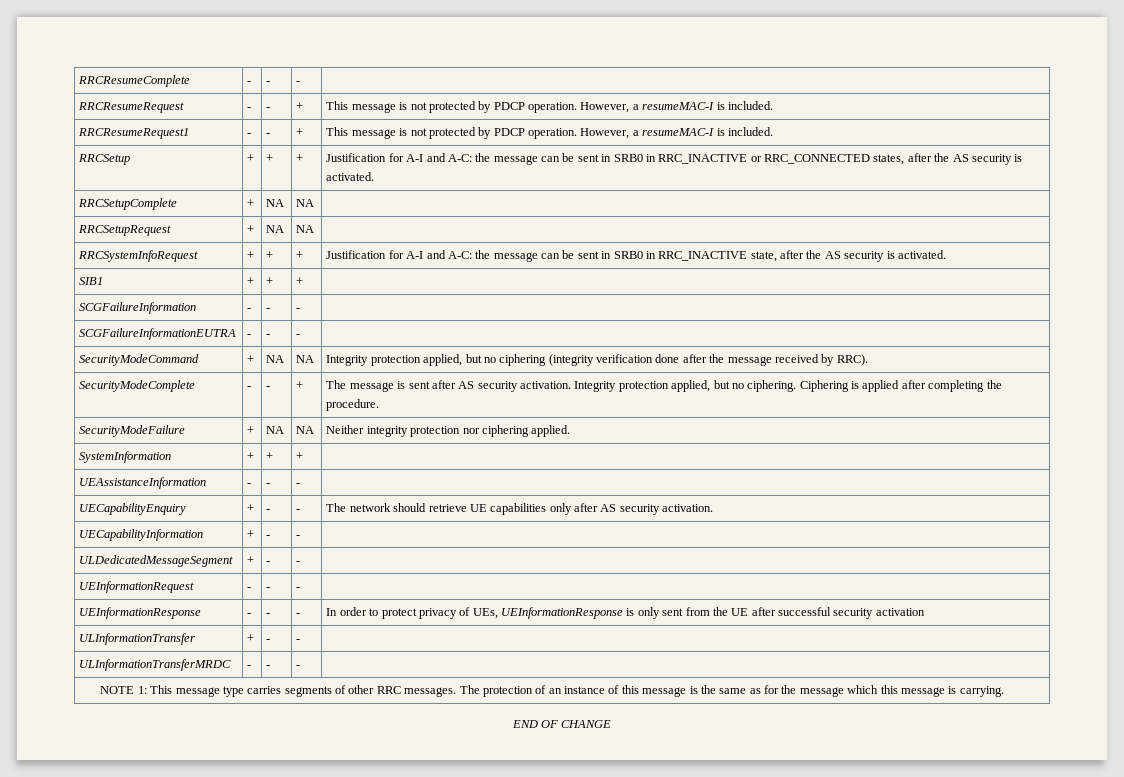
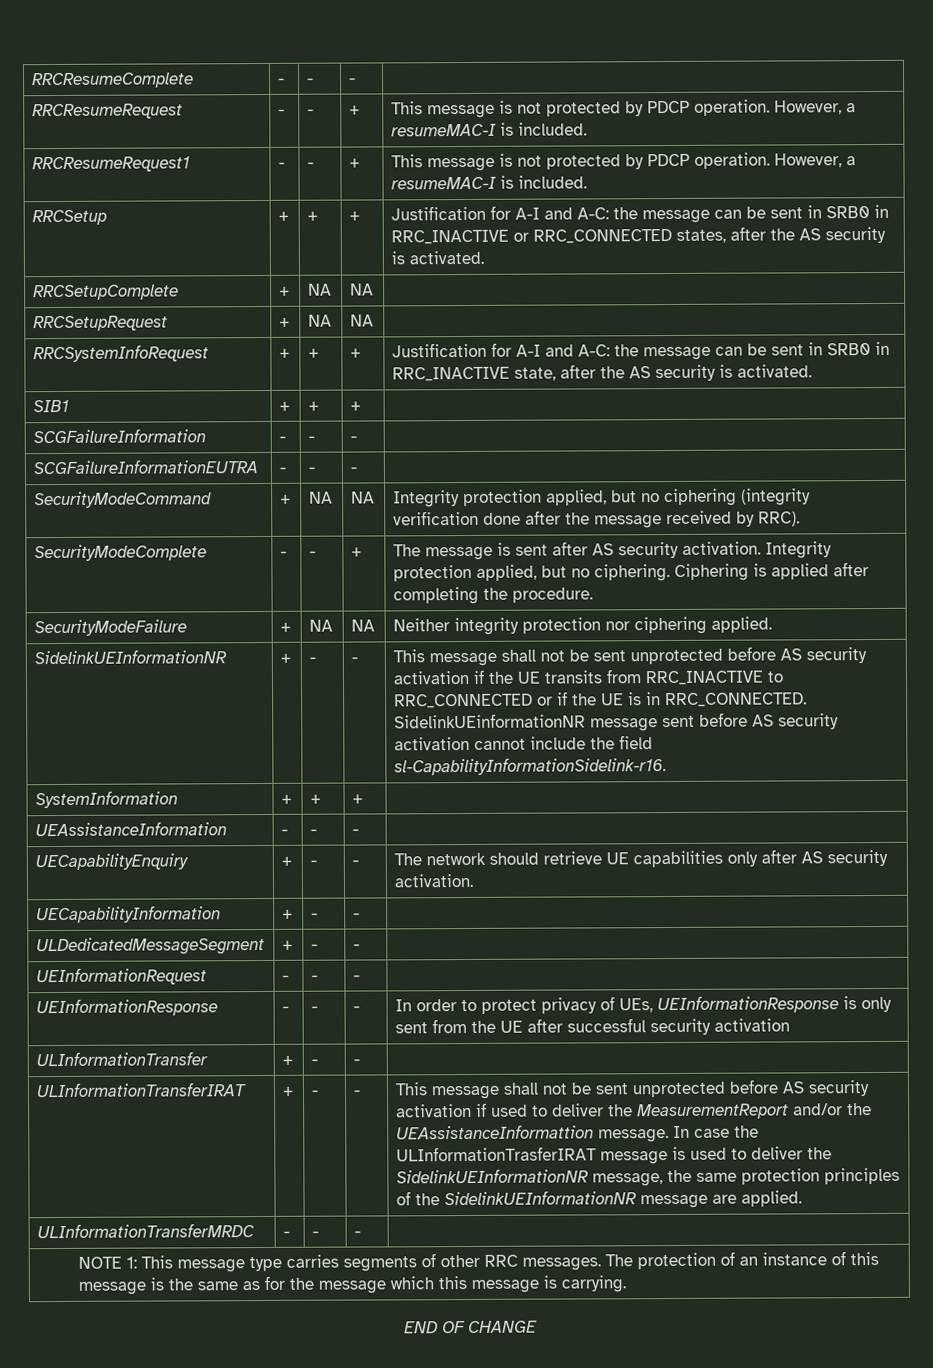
(571, 431) none -> [33,649,227,665] [279,653,291,663] [308,656,316,663] [350,656,358,663] [392,646,867,667] [392,669,783,686] [393,691,807,709] [393,712,839,732] [393,735,653,751] [393,757,666,776] // SidelinkUEInformationNR | + | - | - | This message shall not be sent unprotected before AS security activation if the UE transits from RRC_INACTIVE to RRC_CONNECTED or if the UE is in RRC_CONNECTED. SidelinkUEinformationNR message sent before AS security activation cannot include the field sl-CapabilityInformationSidelink-r16.
(301, 640) none -> [35,1082,247,1098] [281,1086,294,1096] [310,1089,319,1096] [352,1089,361,1096] [394,1079,870,1100] [395,1102,872,1120] [395,1124,759,1143] [395,1146,832,1165] [395,1167,900,1187] [395,1190,802,1209] // ULInformationTransferIRAT | + | - | - | This message shall not be sent unprotected before AS security activation if used to deliver the MeasurementReport and/or the UEAssistanceInformattion message. In case the ULInformationTrasferIRAT message is used to deliver the SidelinkUEInformationNR message, the same protection principles of the SidelinkUEInformationNR message are applied.

